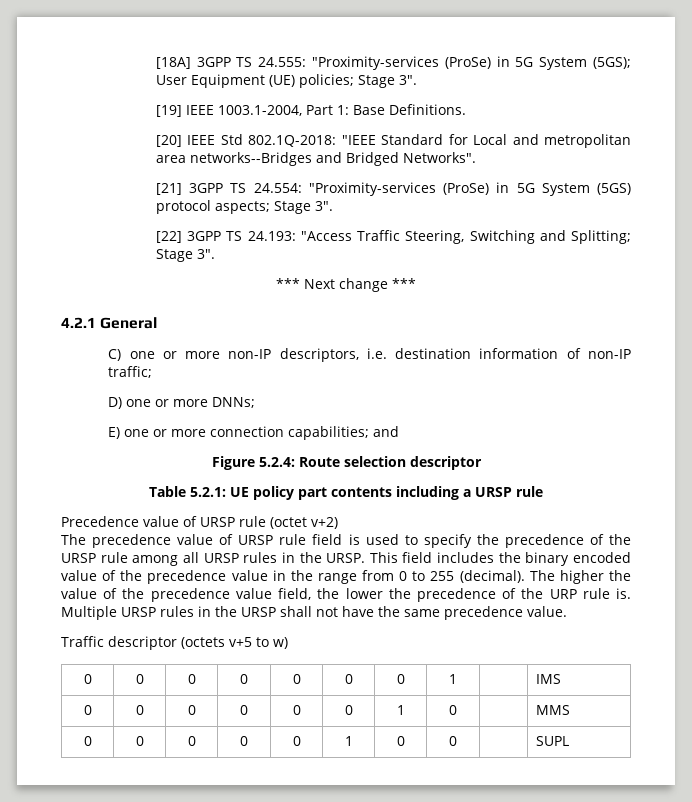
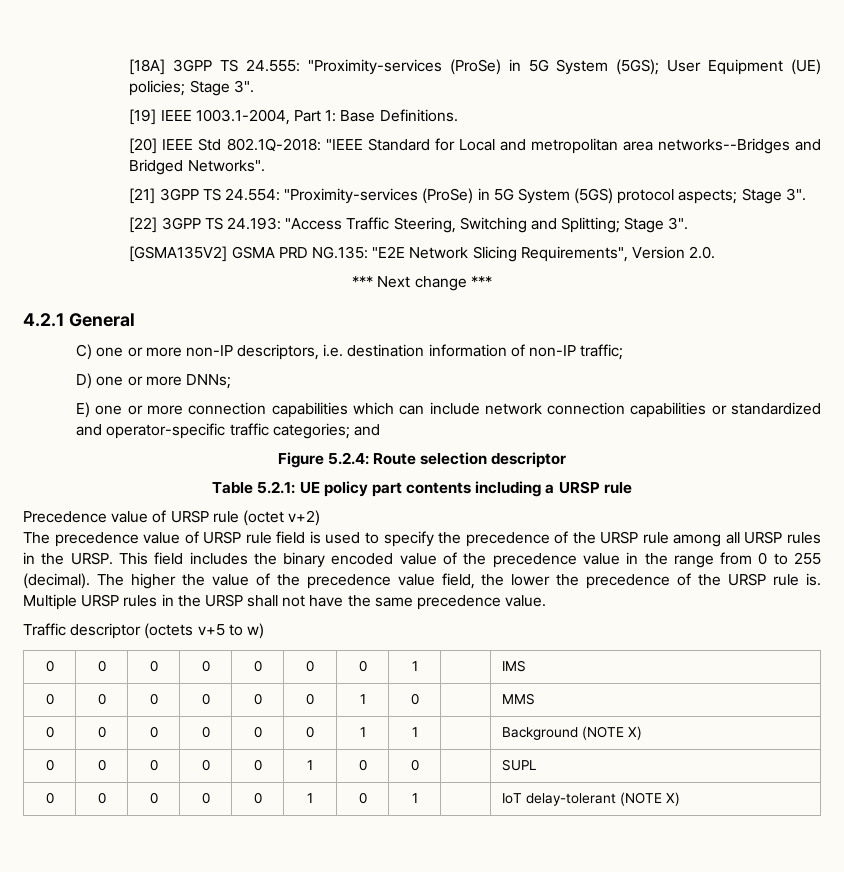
(215, 254) none -> [129,246,716,262] // [GSMA135V2] GSMA PRD NG.135: "E2E Network Slicing Requirements", Version 2.0.
[288,426,370,440] capabilities; -> [271,402,821,418] [76,423,350,439] capabilities which can include network connection capabilities or standardized and operator-specific traffic categories;
[549,589,577,599] URP -> [728,573,767,586] URSP
(570, 710) none -> [45,726,54,738] [97,726,106,738] [149,726,158,738] [201,726,210,738] [253,726,262,738] [306,726,314,738] [359,727,366,737] [411,727,418,737] [501,726,642,740] // 0 | 0 | 0 | 0 | 0 | 0 | 1 | 1 | | Background (NOTE X)
(569, 741) none -> [45,792,54,804] [97,792,106,804] [149,792,158,804] [201,792,210,804] [253,792,262,804] [307,793,313,803] [358,792,367,804] [411,793,418,803] [501,792,680,806] // 0 | 0 | 0 | 0 | 0 | 1 | 0 | 1 | | IoT delay-tolerant (NOTE X)

